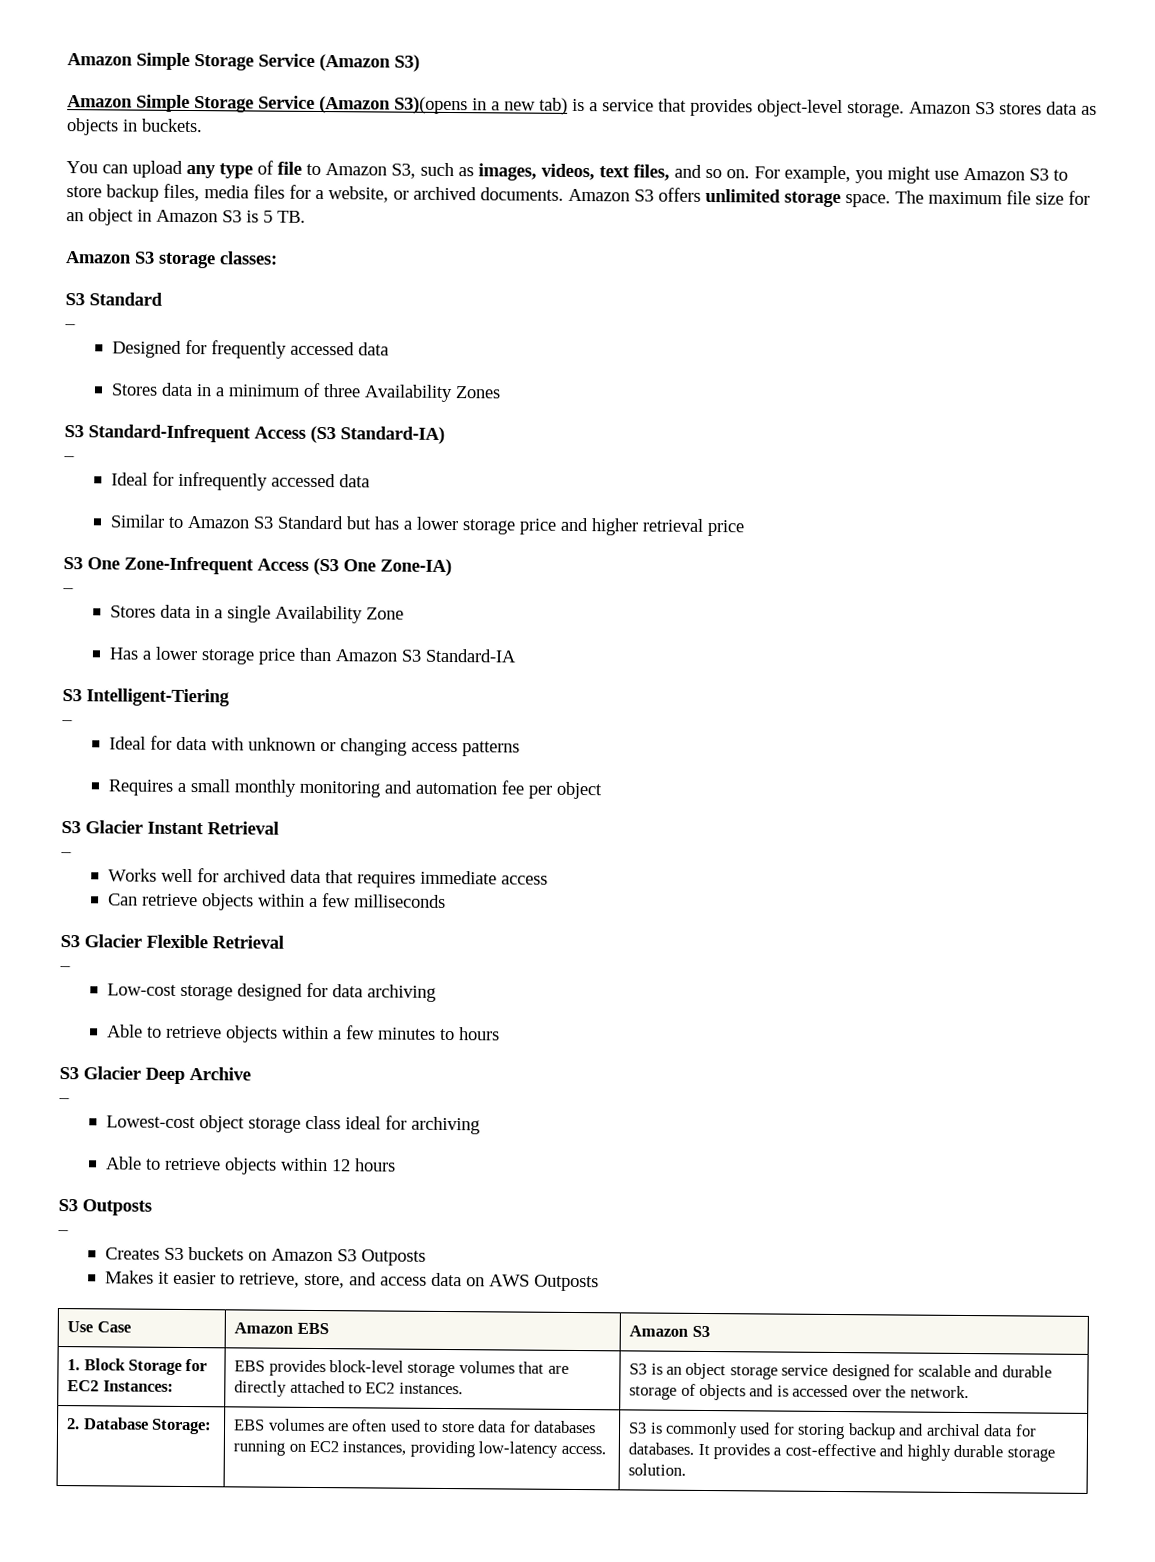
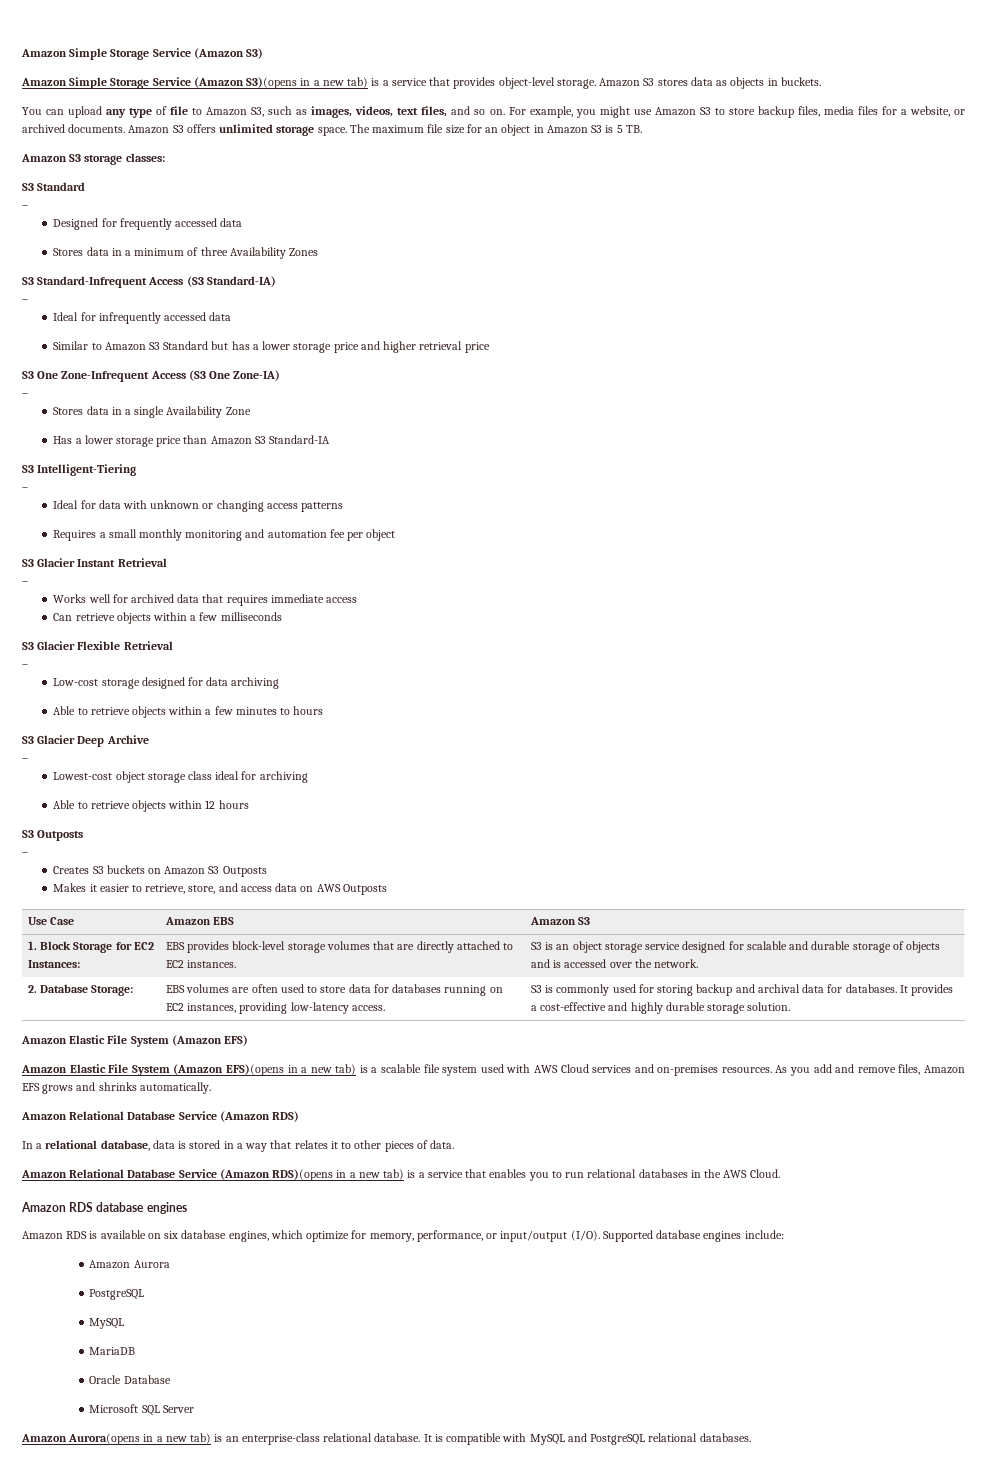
(687, 1469) none -> [21,1035,249,1047] [21,1064,966,1076] [22,1082,211,1094] [21,1111,300,1122] [22,1140,455,1152] [21,1169,780,1181] [21,1202,187,1214] [22,1230,784,1242] [89,1260,170,1269] [89,1289,145,1300] [89,1318,125,1329] [89,1347,136,1355] [89,1375,171,1384] [89,1404,194,1416] [21,1433,751,1445] // Amazon Elastic File System (Amazon EFS) // Amazon Elastic File System (Amazon EFS)(opens in a new tab) is a scalable file system used with AWS Cloud services and on-premises resources. As you add and remove files, Amazon EFS grows and shrinks automatically. // Amazon Relational Database Service (Amazon RDS) // In a relational database, data is stored in a way that relates it to other pieces of data. // Amazon Relational Database Service (Amazon RDS)(opens in a new tab) is a service that enables you to run relational databases in the AWS Cloud. // Amazon RDS database engines // Amazon RDS is available on six database engines, which optimize for memory, performance, or input/output (I/O). Supported database engines include: // Amazon Aurora // PostgreSQL // MySQL // MariaDB // Oracle Database // Microsoft SQL Server // Amazon Aurora(opens in a new tab) is an enterprise-class relational database. It is compatible with MySQL and PostgreSQL relational databases.

